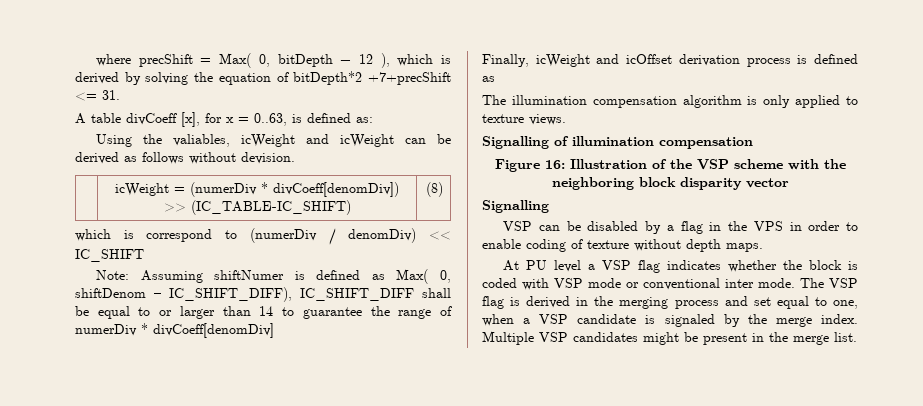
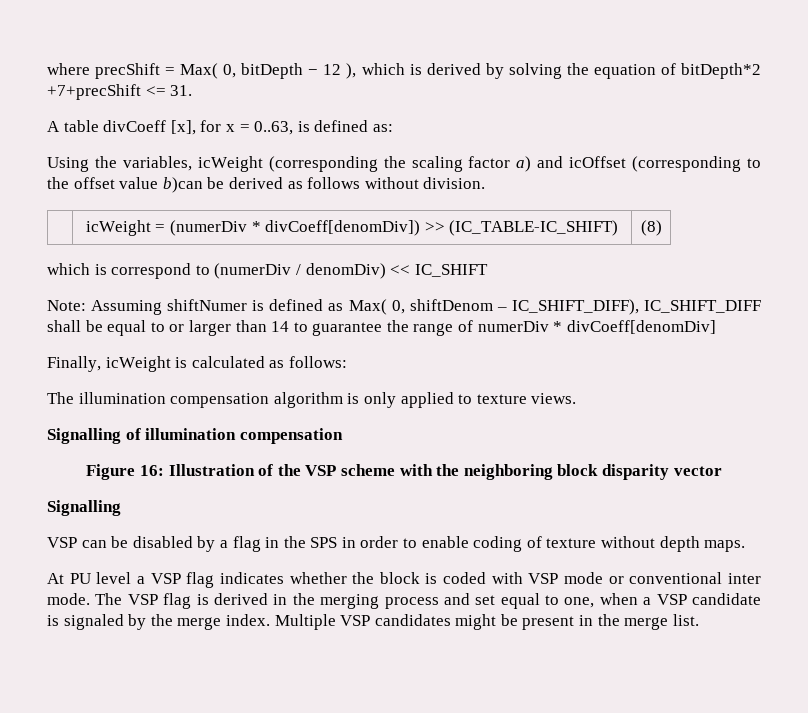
[173,134,427,147] valiables, icWeight and icWeight can -> [122,156,761,172] [47,177,203,193] variables, icWeight (corresponding the scaling factor a) and icOffset (corresponding to the offset value b)can
[241,152,295,164] devision. -> [423,177,486,189] division.
[596,54,858,67] [482,76,495,82] and icOffset derivation process is defined as -> [175,356,347,368] is calculated as follows:
[753,221,783,231] VPS -> [310,537,338,548] SPS

